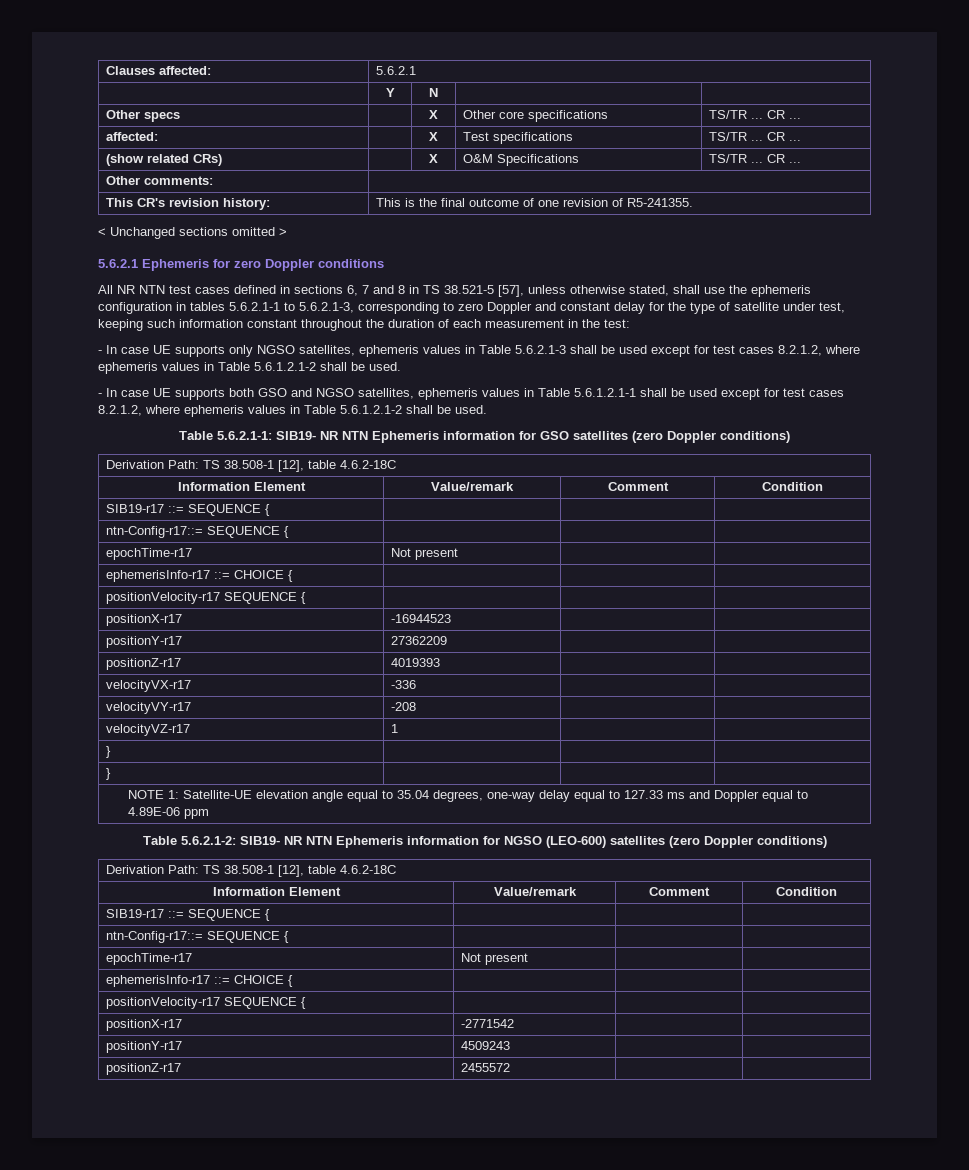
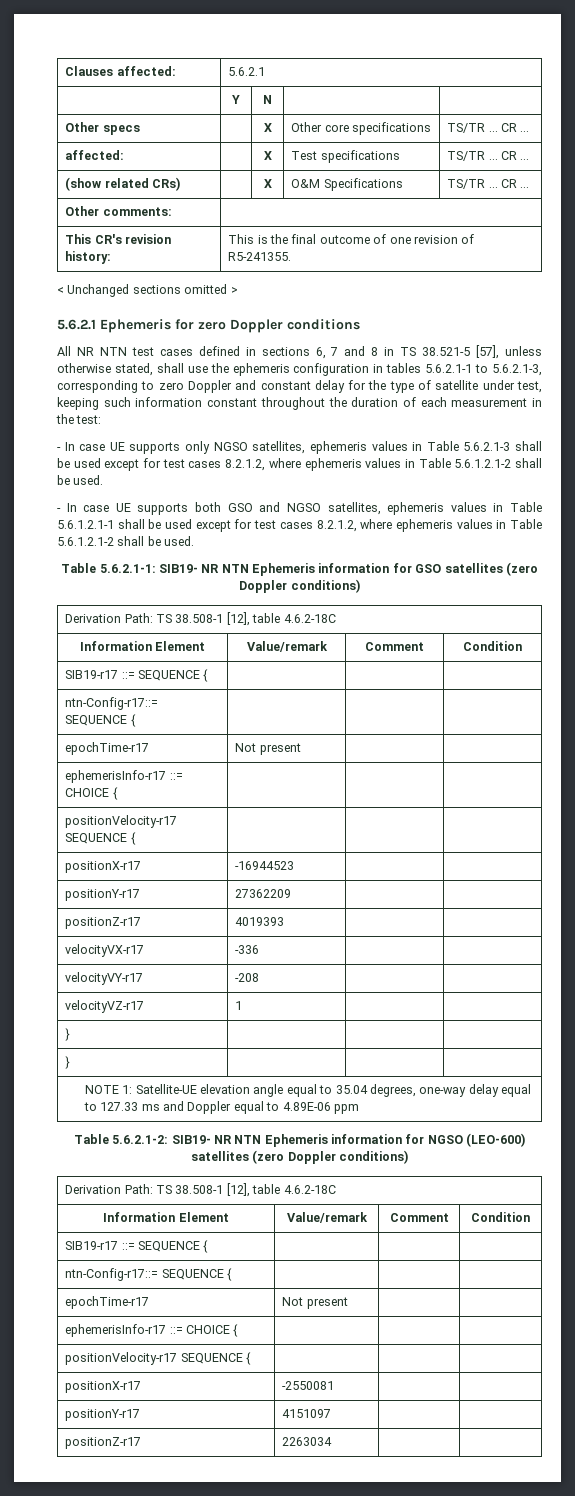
[461,1019,515,1028] [106,1041,183,1053] [461,1041,511,1050] [106,1063,182,1075] [461,1063,511,1072] -2771542 | | // positionY-r17 | 4509243 | | // positionZ-r17 | 2455572 -> [282,1381,335,1390] [65,1409,141,1421] [282,1409,332,1418] [65,1437,142,1449] [282,1437,333,1446] -2550081 | | // positionY-r17 | 4151097 | | // positionZ-r17 | 2263034

